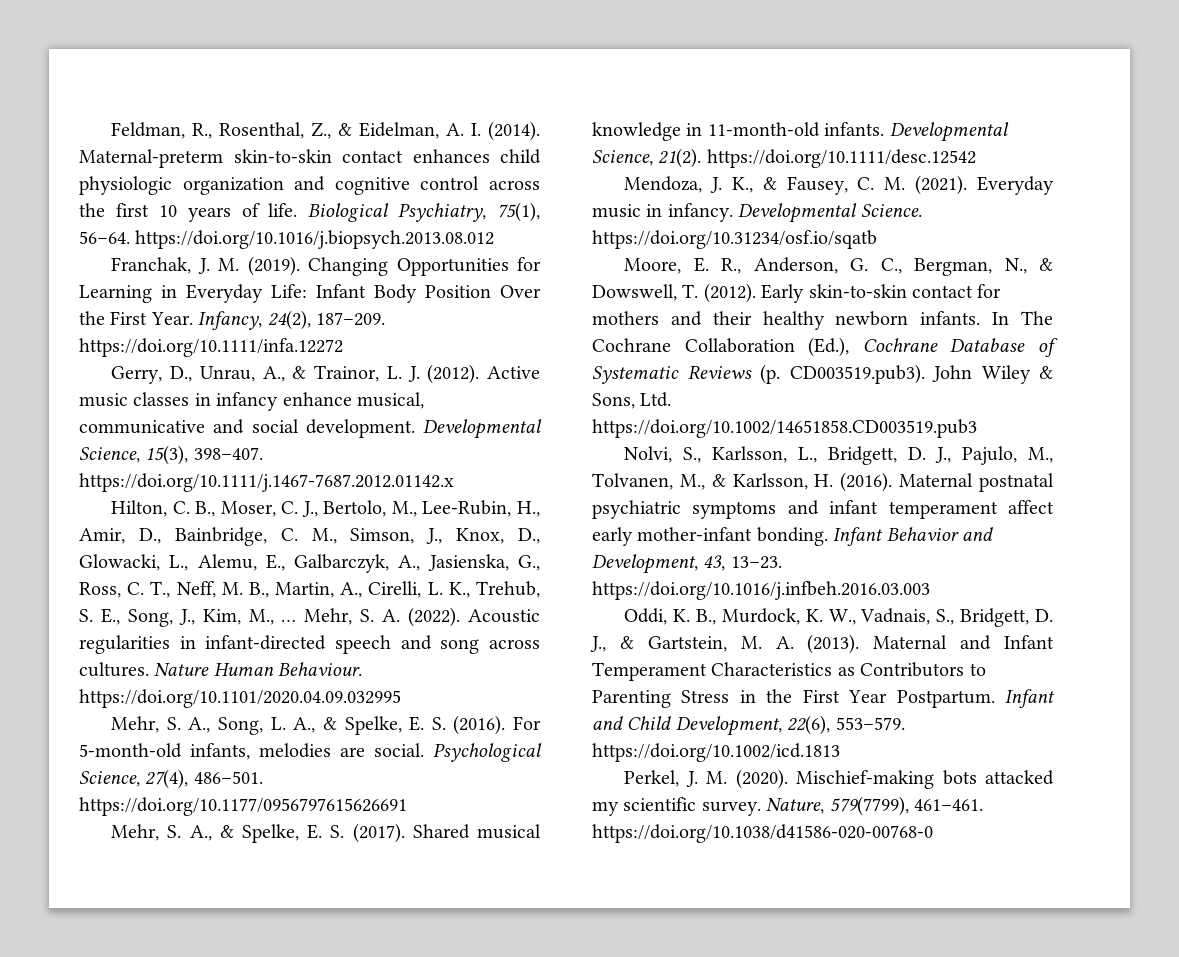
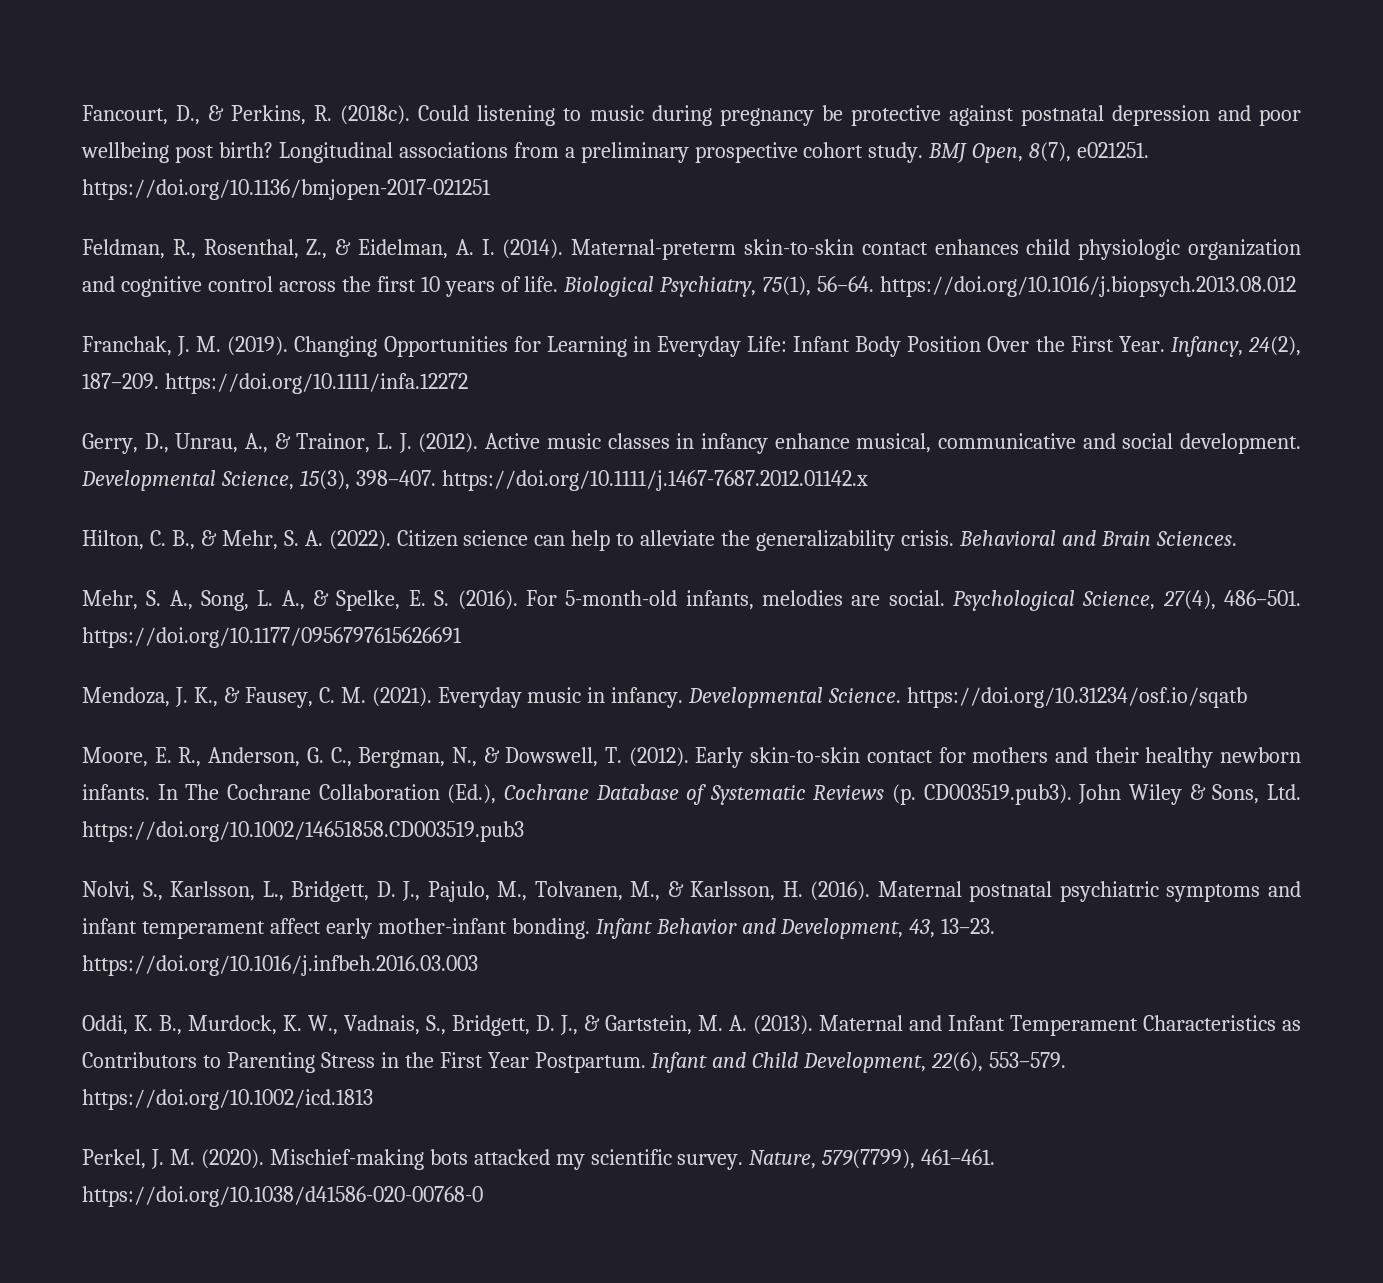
(111, 130) none -> [82,105,1302,126] [81,142,1150,163] [82,179,491,200] Fancourt, D., & Perkins, R. (2018c). Could listening to music during pregnancy be protective against postnatal depression and poor wellbeing post birth? Longitudinal associations from a preliminary prospective cohort study. BMJ Open, 8(7), e021251. https://doi.org/10.1136/bmjopen-2017-021251 //
[220,500,540,517] [79,527,540,546] [79,554,540,573] [79,581,540,598] [79,607,541,627] [79,635,540,654] [79,662,363,677] [79,689,401,708] Moser, C. J., Bertolo, M., Lee-Rubin, H., Amir, D., Bainbridge, C. M., Simson, J., Knox, D., Glowacki, L., Alemu, E., Galbarczyk, A., Jasienska, G., Ross, C. T., Neff, M. B., Martin, A., Cirelli, L. K., Trehub, S. E., Song, J., Kim, M., … Mehr, S. A. (2022). Acoustic regularities in infant-directed speech and song across cultures. Nature Human Behaviour. https://doi.org/10.1101/2020.04.09.032995 -> [200,530,1237,551] & Mehr, S. A. (2022). Citizen science can help to alleviate the generalizability crisis. Behavioral and Brain Sciences.
[111,823,541,843] [592,122,1009,142] [592,148,976,168] // Mehr, S. A., & Spelke, E. S. (2017). Shared musical knowledge in 11-month-old infants. Developmental Science, 21(2). https://doi.org/10.1111/desc.12542 -> (462, 637) none

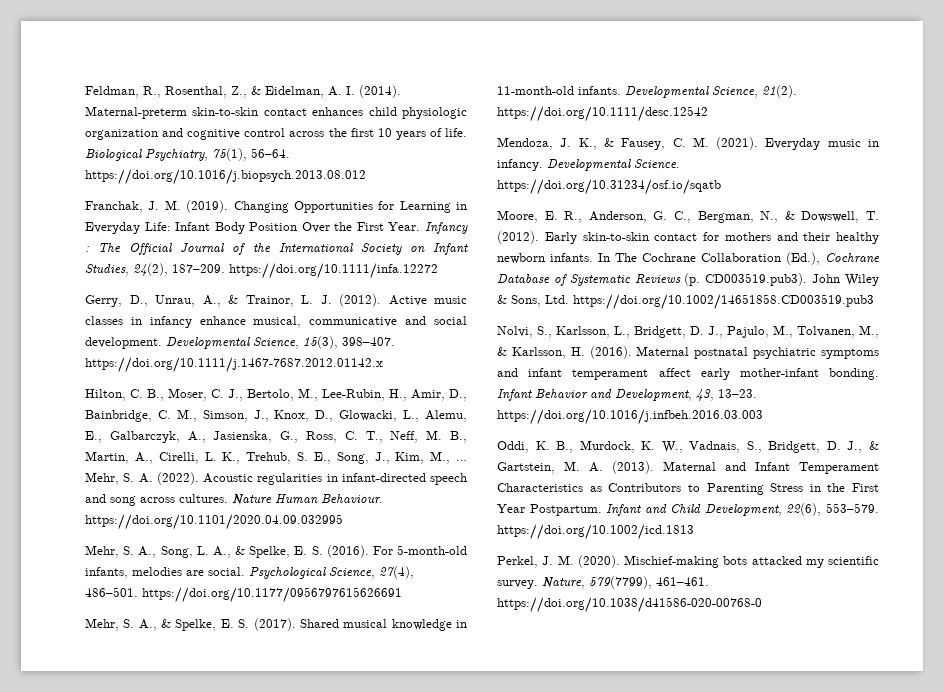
[82,105,1302,126] [81,142,1150,163] [82,179,491,200] Fancourt, D., & Perkins, R. (2018c). Could listening to music during pregnancy be protective against postnatal depression and poor wellbeing post birth? Longitudinal associations from a preliminary prospective cohort study. BMJ Open, 8(7), e021251. https://doi.org/10.1136/bmjopen-2017-021251 // -> (85, 92) none
[1170,336,1243,357] Infancy, -> [424,222,468,234] [85,243,468,255] [85,264,129,276] Infancy : The Official Journal of the International Society on Infant Studies,
[200,530,1237,551] & Mehr, S. A. (2022). Citizen science can help to alleviate the generalizability crisis. Behavioral and Brain Sciences. -> [168,388,467,401] [85,409,467,422] [85,430,468,443] [85,451,467,464] [85,472,467,485] [85,494,383,506] [85,514,343,530] Moser, C. J., Bertolo, M., Lee-Rubin, H., Amir, D., Bainbridge, C. M., Simson, J., Knox, D., Glowacki, L., Alemu, E., Galbarczyk, A., Jasienska, G., Ross, C. T., Neff, M. B., Martin, A., Cirelli, L. K., Trehub, S. E., Song, J., Kim, M., … Mehr, S. A. (2022). Acoustic regularities in infant-directed speech and song across cultures. Nature Human Behaviour. https://doi.org/10.1101/2020.04.09.032995
(462, 637) none -> [85,618,468,631] [497,85,797,98] [497,106,708,122] // Mehr, S. A., & Spelke, E. S. (2017). Shared musical knowledge in 11-month-old infants. Developmental Science, 21(2). https://doi.org/10.1111/desc.12542

